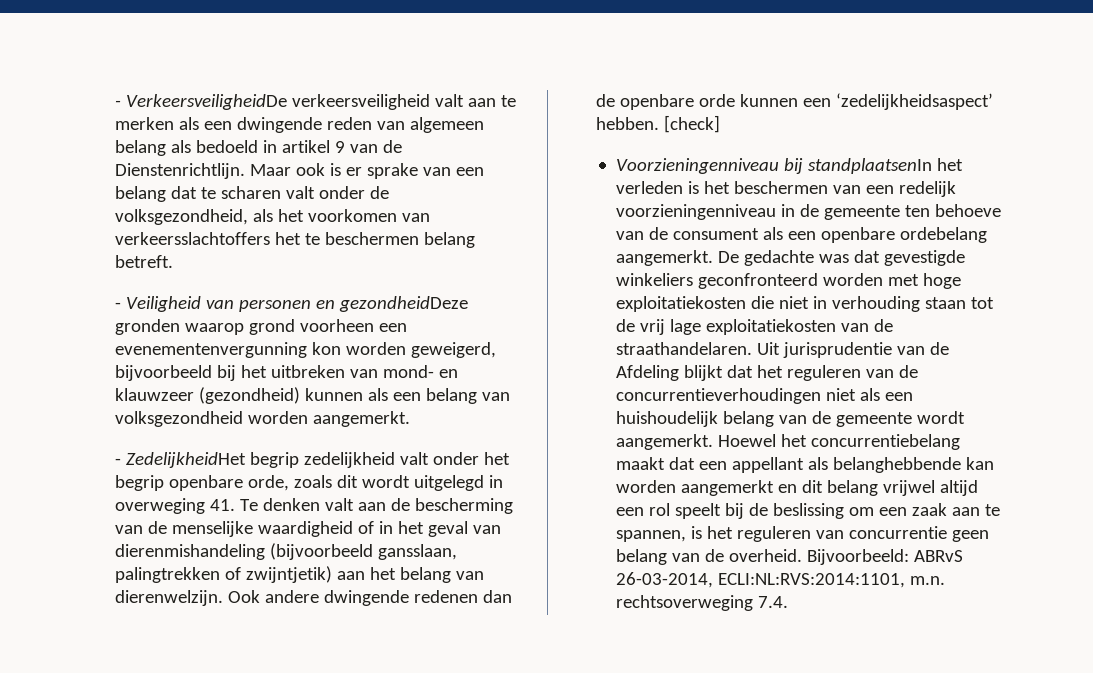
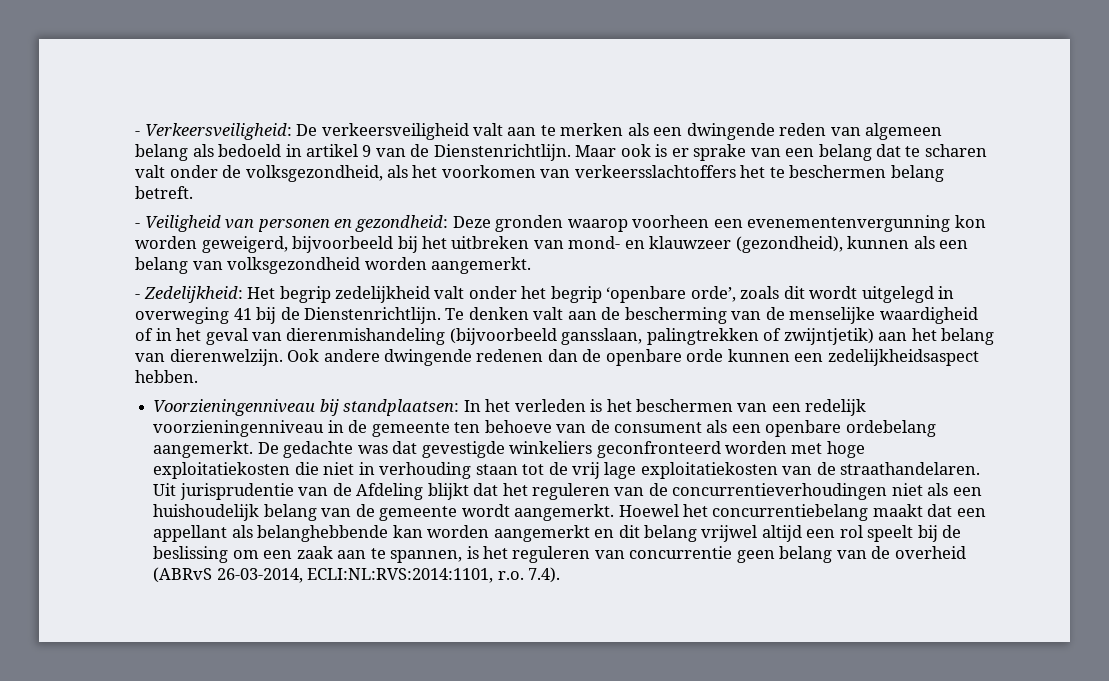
[114,94,287,110] - VerkeersveiligheidDe -> [135,123,318,140] - Verkeersveiligheid: De
[338,296,468,312] gezondheidDeze -> [355,215,491,232] gezondheid: Deze
[248,319,295,335] grond -> (628, 225) none
[198,387,300,404] (gezondheid) -> [735,236,843,253] (gezondheid),
[125,452,246,468] ZedelijkheidHet -> [143,286,276,303] Zedelijkheid: Het
[168,475,289,491] openbare orde, -> [606,286,736,303] ‘openbare orde’,
[209,499,235,511] 41. -> [233,307,442,324] 41 bij de Dienstenrichtlijn.
[835,93,993,110] ‘zedelijkheidsaspect’ -> [827,349,979,366] zedelijkheidsaspect
[663,115,720,133] [check] -> (199, 376) none
[808,158,933,174] standplaatsenIn -> [343,399,481,416] standplaatsen: In
[729,549,964,565] [616,572,946,588] [616,595,789,611] overheid. Bijvoorbeeld: ABRvS 26-03-2014, ECLI:NL:RVS:2014:1101, m.n. rechtsoverweging 7.4. -> [894,546,966,559] [153,567,561,583] overheid (ABRvS 26-03-2014, ECLI:NL:RVS:2014:1101, r.o. 7.4).

